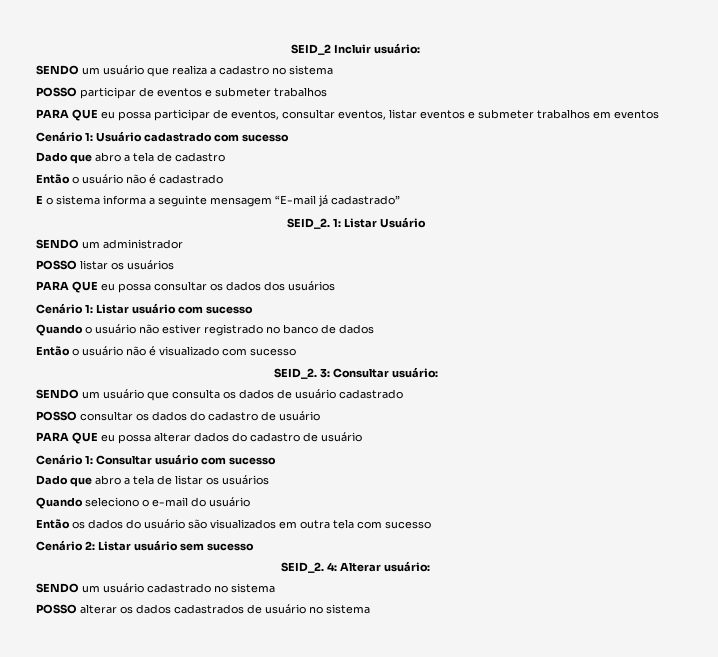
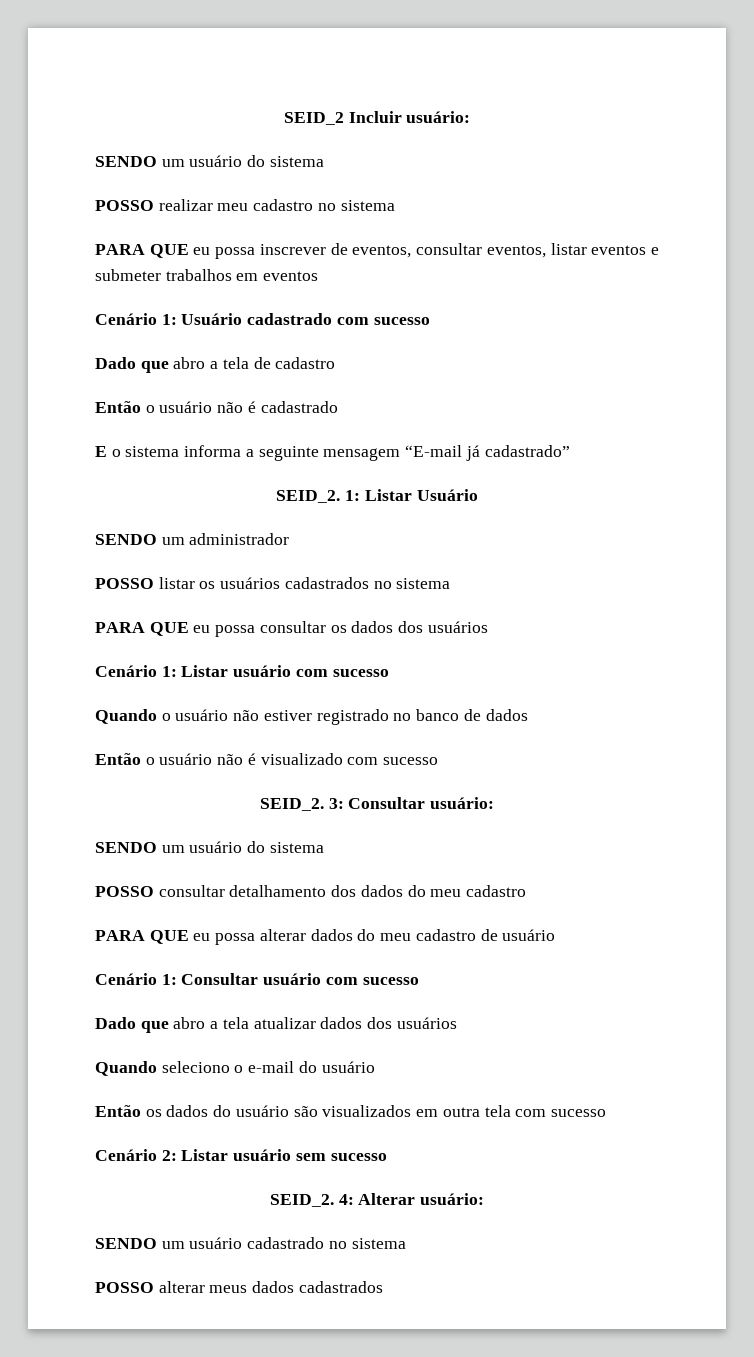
[147,65,333,77] [36,87,327,99] [36,109,210,121] que realiza a cadastro no sistema // POSSO participar de eventos e submeter trabalhos // PARA QUE eu possa participar -> [247,155,324,167] [95,199,395,211] [95,244,326,259] do sistema // POSSO realizar meu cadastro no sistema // PARA QUE eu possa inscrever
(174, 265) none -> [284,577,451,589] cadastrados no sistema
[147,389,403,401] que consulta os dados de usuário cadastrado -> [247,841,324,853] do sistema
[136,411,320,421] os dados do cadastro de usuário -> [229,885,527,897] detalhamento dos dados do meu cadastro
(247, 437) none -> [380,933,412,941] meu
[157,475,219,485] de listar os -> [253,1017,393,1029] atualizar dados dos
[120,606,133,614] os -> [209,1285,248,1293] meus
[247,604,370,614] de usuário no sistema -> (383, 1287) none

